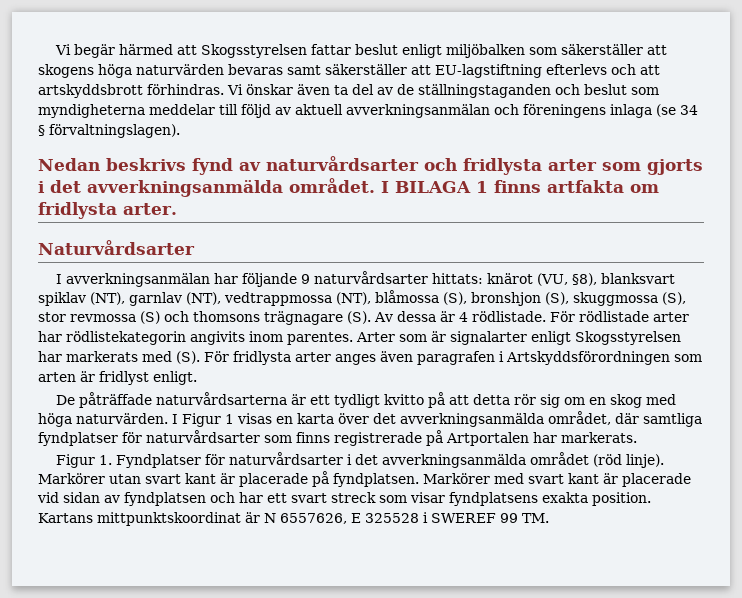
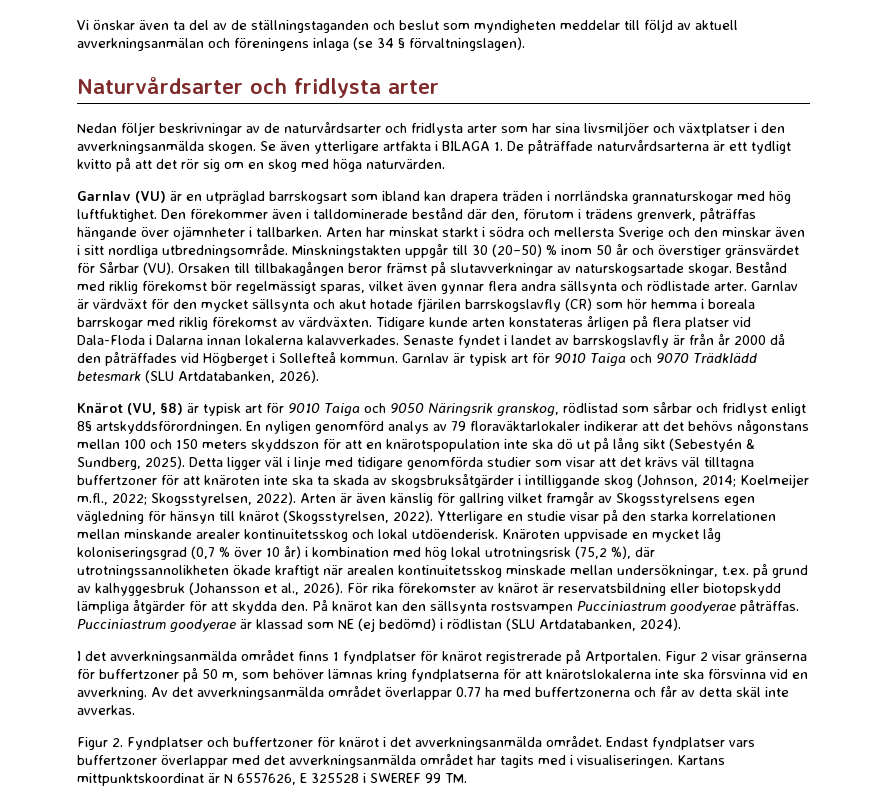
[55,44,668,58] [38,64,660,78] [38,84,243,98] Vi begär härmed att Skogsstyrelsen fattar beslut enligt miljöbalken som säkerställer att skogens höga naturvärden bevaras samt säkerställer att EU-lagstiftning efterlevs och att artskyddsbrott förhindras. Vi -> [77,20,89,30] Vi
[38,104,145,118] myndigheterna -> [474,20,556,33] myndigheten
[38,158,261,175] Nedan beskrivs fynd av -> [77,76,439,98] [77,122,280,136] Naturvårdsarter och fridlysta arter // Nedan följer beskrivningar av de
[647,159,703,175] [38,178,659,197] [38,202,177,219] [38,240,195,255] [56,271,676,287] [38,290,686,306] [38,311,689,325] [38,331,681,345] [38,351,702,365] [38,371,197,385] gjorts i det avverkningsanmälda området. I BILAGA 1 finns artfakta om fridlysta arter. // Naturvårdsarter // I avverkningsanmälan har följande 9 naturvårdsarter hittats: knärot (VU, §8), blanksvart spiklav (NT), garnlav (NT), vedtrappmossa (NT), blåmossa (S), bronshjon (S), skuggmossa (S), stor revmossa (S) och thomsons trägnagare (S). Av dessa är 4 rödlistade. För rödlistade arter har rödlistekategorin angivits inom parentes. Arter som är signalarter enligt Skogsstyrelsen har markerats med (S). För fridlysta arter anges även paragrafen i Artskyddsförordningen som arten är fridlyst enligt. // -> [532,122,785,136] [77,141,503,154] har sina livsmiljöer och växtplatser i den avverkningsanmälda skogen. Se även ytterligare artfakta i BILAGA 1.
[473,394,511,405] detta -> [156,159,177,169] det
[172,411,702,427] [38,430,637,446] [56,452,665,468] [38,471,691,487] [37,492,651,506] I Figur 1 visas en karta över det avverkningsanmälda området, där samtliga fyndplatser för naturvårdsarter som finns registrerade på Artportalen har markerats. // Figur 1. Fyndplatser för naturvårdsarter i det avverkningsanmälda området (röd linje). Markörer utan svart kant är placerade på fyndplatsen. Markörer med svart kant är placerade vid sidan av fyndplatsen och har ett svart streck som visar fyndplatsens exakta position. -> [77,190,791,204] [77,207,756,222] [77,226,805,240] [77,243,799,258] [77,261,787,276] [77,280,798,294] [77,298,755,312] [77,315,751,330] [77,333,785,348] [77,351,757,367] [77,370,319,383] [77,401,806,417] [77,419,809,434] [77,437,755,452] [77,456,754,470] [77,473,809,488] [77,491,755,506] [77,509,776,524] [77,527,721,542] [77,545,655,560] [77,563,808,578] [77,582,781,596] [77,599,799,615] [77,618,681,633] [77,649,807,664] [77,667,808,682] [77,685,789,700] [77,705,135,715] [77,735,755,750] [77,753,673,768] // Garnlav (VU) är en utpräglad barrskogsart som ibland kan drapera träden i norrländska grannaturskogar med hög luftfuktighet. Den förekommer även i talldominerade bestånd där den, förutom i trädens grenverk, påträffas hängande över ojämnheter i tallbarken. Arten har minskat starkt i södra och mellersta Sverige och den minskar även i sitt nordliga utbredningsområde. Minskningstakten uppgår till 30 (20–50) % inom 50 år och överstiger gränsvärdet för Sårbar (VU). Orsaken till tillbakagången beror främst på slutavverkningar av naturskogsartade skogar. Bestånd med riklig förekomst bör regelmässigt sparas, vilket även gynnar flera andra sällsynta och rödlistade arter. Garnlav är värdväxt för den mycket sällsynta och akut hotade fjärilen barrskogslavfly (CR) som hör hemma i boreala barrskogar med riklig förekomst av värdväxten. Tidigare kunde arten konstateras årligen på flera platser vid Dala-Floda i Dalarna innan lokalerna kalavverkades. Senaste fyndet i landet av barrskogslavfly är från år 2000 då den påträffades vid Högberget i Sollefteå kommun. Garnlav är typisk art för 9010 Taiga och 9070 Trädklädd betesmark (SLU Artdatabanken, 2026). // Knärot (VU, §8) är typisk art för 9010 Taiga och 9050 Näringsrik granskog, rödlistad som sårbar och fridlyst enligt 8§ artskyddsförordningen. En nyligen genomförd analys av 79 floraväktarlokaler indikerar att det behövs någonstans mellan 100 och 150 meters skyddszon för att en knärotspopulation inte ska dö ut på lång sikt (Sebestyén & Sundberg, 2025). Detta ligger väl i linje med tidigare genomförda studier som visar att det krävs väl tilltagna buffertzoner för att knäroten inte ska ta skada av skogsbruksåtgärder i intilliggande skog (Johnson, 2014; Koelmeijer m.fl., 2022; Skogsstyrelsen, 2022). Arten är även känslig för gallring vilket framgår av Skogsstyrelsens egen vägledning för hänsyn till knärot (Skogsstyrelsen, 2022). Ytterligare en studie visar på den starka korrelationen mellan minskande arealer kontinuitetsskog och lokal utdöenderisk. Knäroten uppvisade en mycket låg koloniseringsgrad (0,7 % över 10 år) i kombination med hög lokal utrotningsrisk (75,2 %), där utrotningssannolikheten ökade kraftigt när arealen kontinuitetsskog minskade mellan undersökningar, t.ex. på grund av kalhyggesbruk (Johansson et al., 2026). För rika förekomster av knärot är reservatsbildning eller biotopskydd lämpliga åtgärder för att skydda den. På knärot kan den sällsynta rostsvampen Pucciniastrum goodyerae påträffas. Pucciniastrum goodyerae är klassad som NE (ej bedömd) i rödlistan (SLU Artdatabanken, 2024). // I det avverkningsanmälda området finns 1 fyndplatser för knärot registrerade på Artportalen. Figur 2 visar gränserna för buffertzoner på 50 m, som behöver lämnas kring fyndplatserna för att knärotslokalerna inte ska försvinna vid en avverkning. Av det avverkningsanmälda området överlappar 0.77 ha med buffertzonerna och får av detta skäl inte avverkas. // Figur 2. Fyndplatser och buffertzoner för knärot i det avverkningsanmälda området. Endast fyndplatser vars buffertzoner överlappar med det avverkningsanmälda området har tagits med i visualiseringen.

